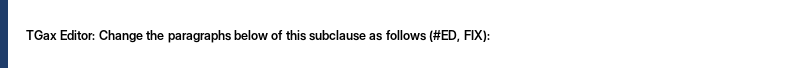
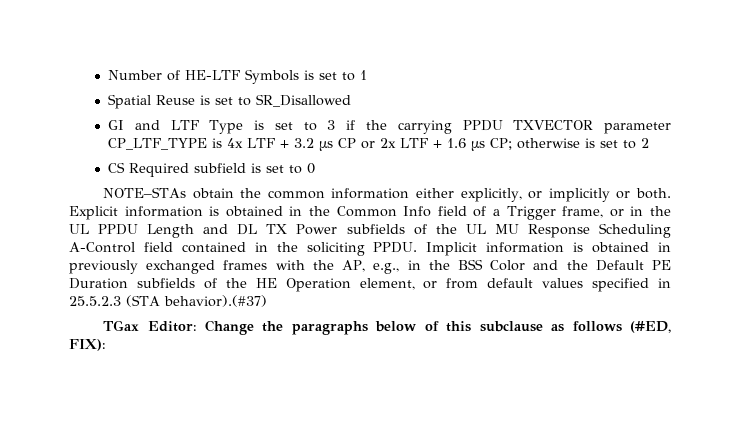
(26, 35) none -> [108,69,368,84] [108,94,352,109] [108,120,671,134] [108,138,650,151] [108,162,316,177] [103,187,671,202] [69,206,672,220] [69,223,672,238] [69,242,671,256] [69,259,671,274] [69,278,671,292] [69,295,267,307] Number of HE-LTF Symbols is set to 1 // Spatial Reuse is set to SR_Disallowed // GI and LTF Type is set to 3 if the carrying PPDU TXVECTOR parameter CP_LTF_TYPE is 4x LTF + 3.2 µs CP or 2x LTF + 1.6 µs CP; otherwise is set to 2 // CS Required subfield is set to 0 // NOTE–STAs obtain the common information either explicitly, or implicitly or both. Explicit information is obtained in the Common Info field of a Trigger frame, or in the UL PPDU Length and DL TX Power subfields of the UL MU Response Scheduling A-Control field contained in the soliciting PPDU. Implicit information is obtained in previously exchanged frames with the AP, e.g., in the BSS Color and the Default PE Duration subfields of the HE Operation element, or from default values specified in 25.5.2.3 (STA behavior).(#37) //

